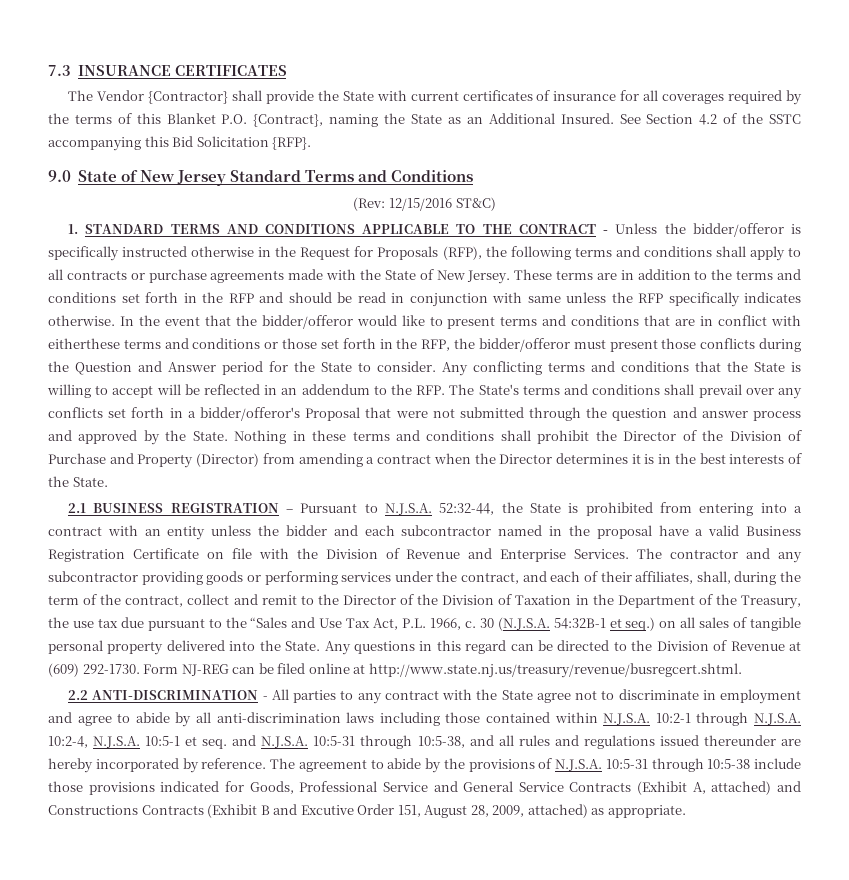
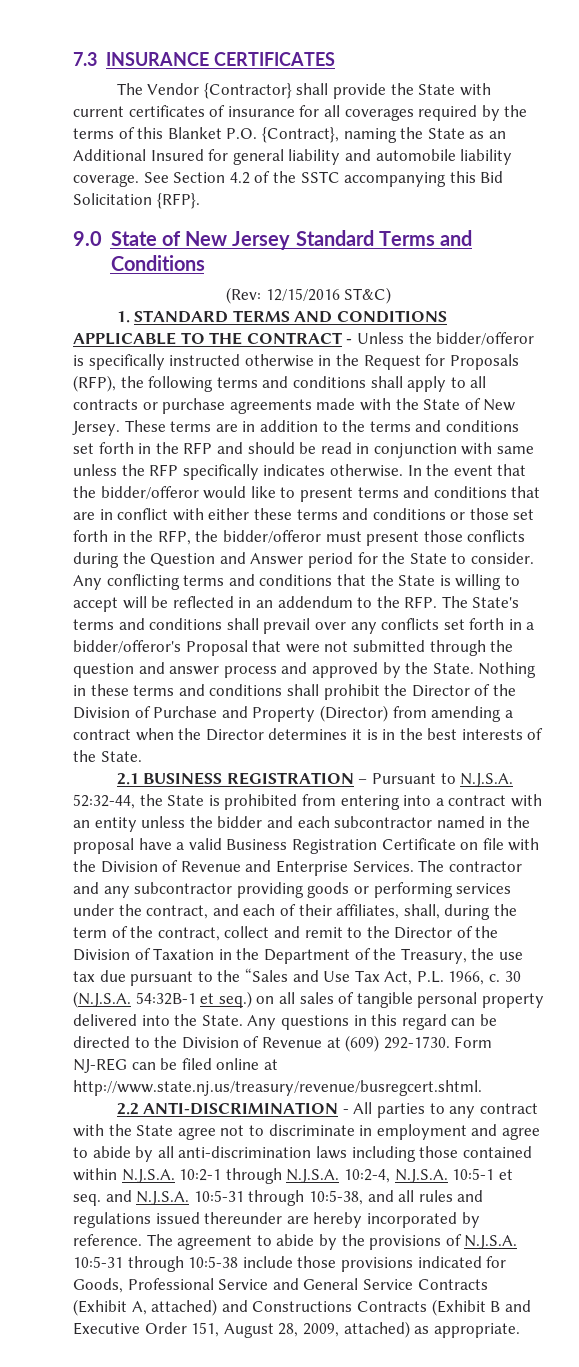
[560,113,614,124] Insured. -> [150,149,513,165] [73,174,139,187] Insured for general liability and automobile liability coverage.
[48,338,120,349] eitherthese -> [208,508,292,520] either these
[300,805,354,815] Excutive -> [73,1322,140,1335] Executive

